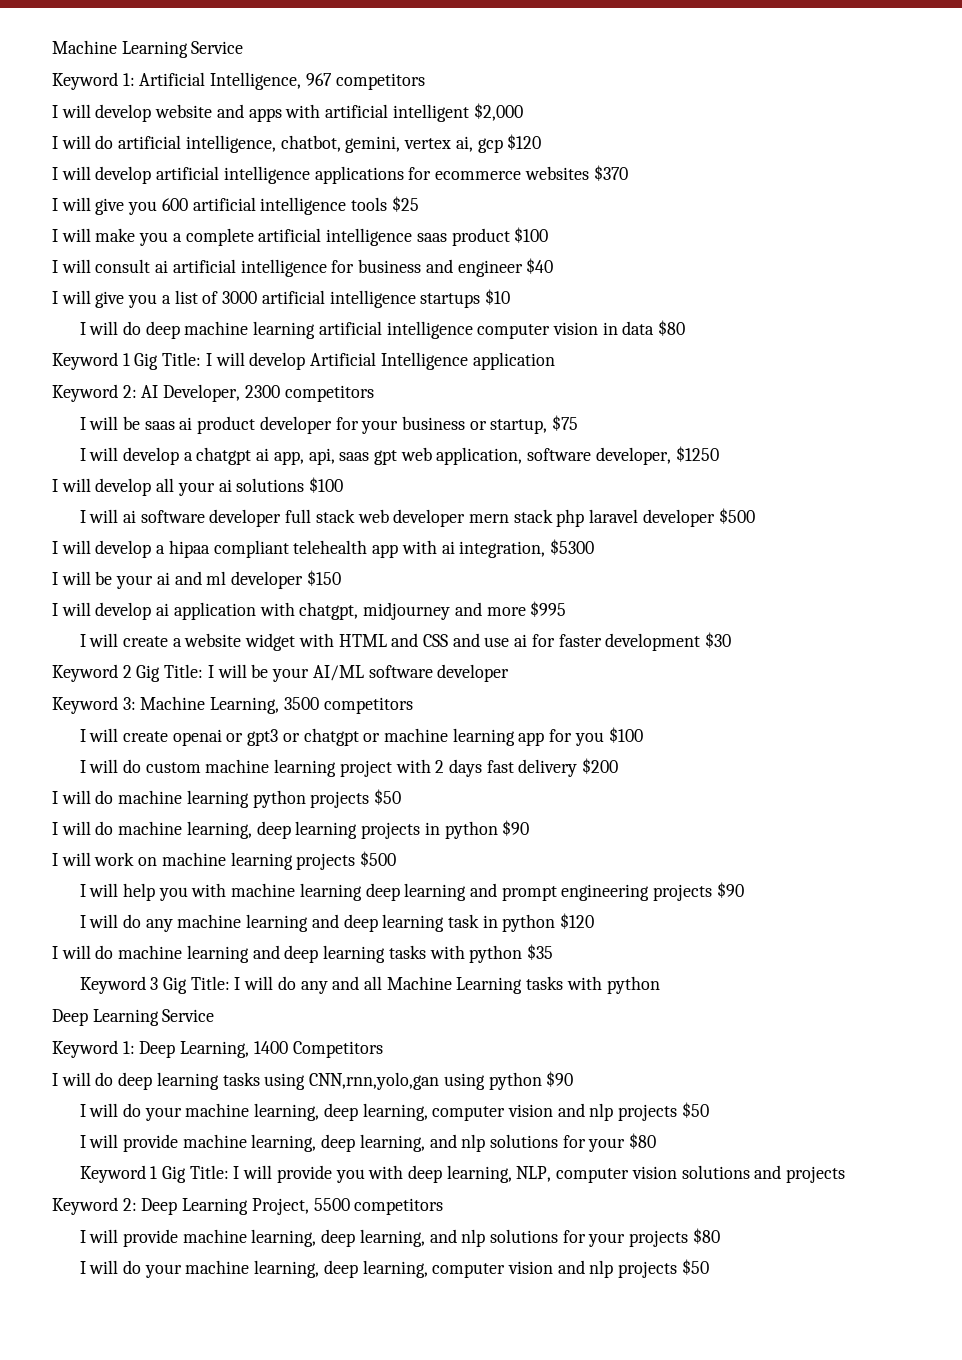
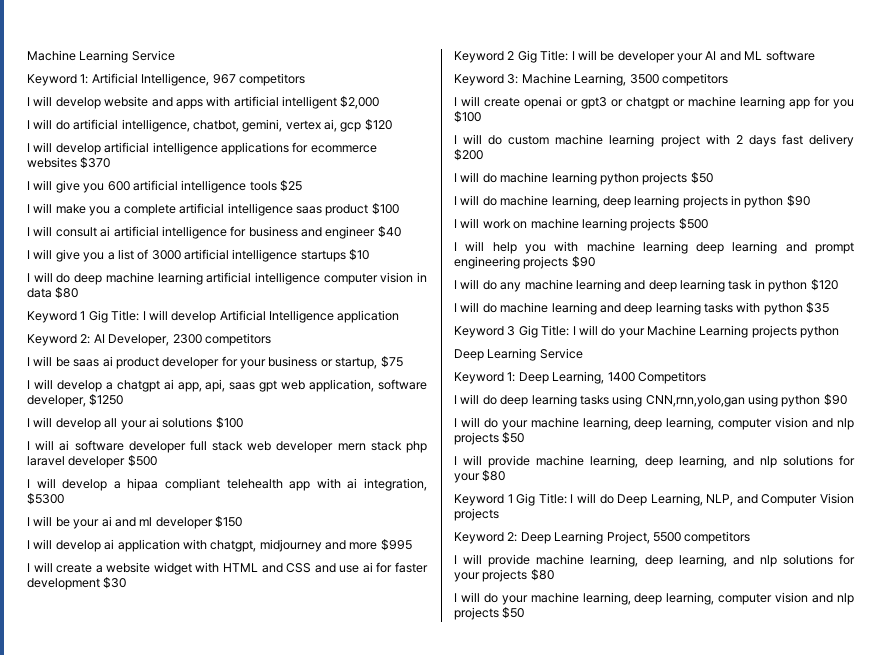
[272,664,510,682] your AI/ML software developer -> [617,50,815,63] developer your AI and ML software
[300,976,602,994] any and all Machine Learning tasks with -> [618,325,797,338] your Machine Learning projects
[276,1165,782,1183] provide you with deep learning, NLP, computer vision solutions and -> [599,493,854,506] do Deep Learning, NLP, and Computer Vision

